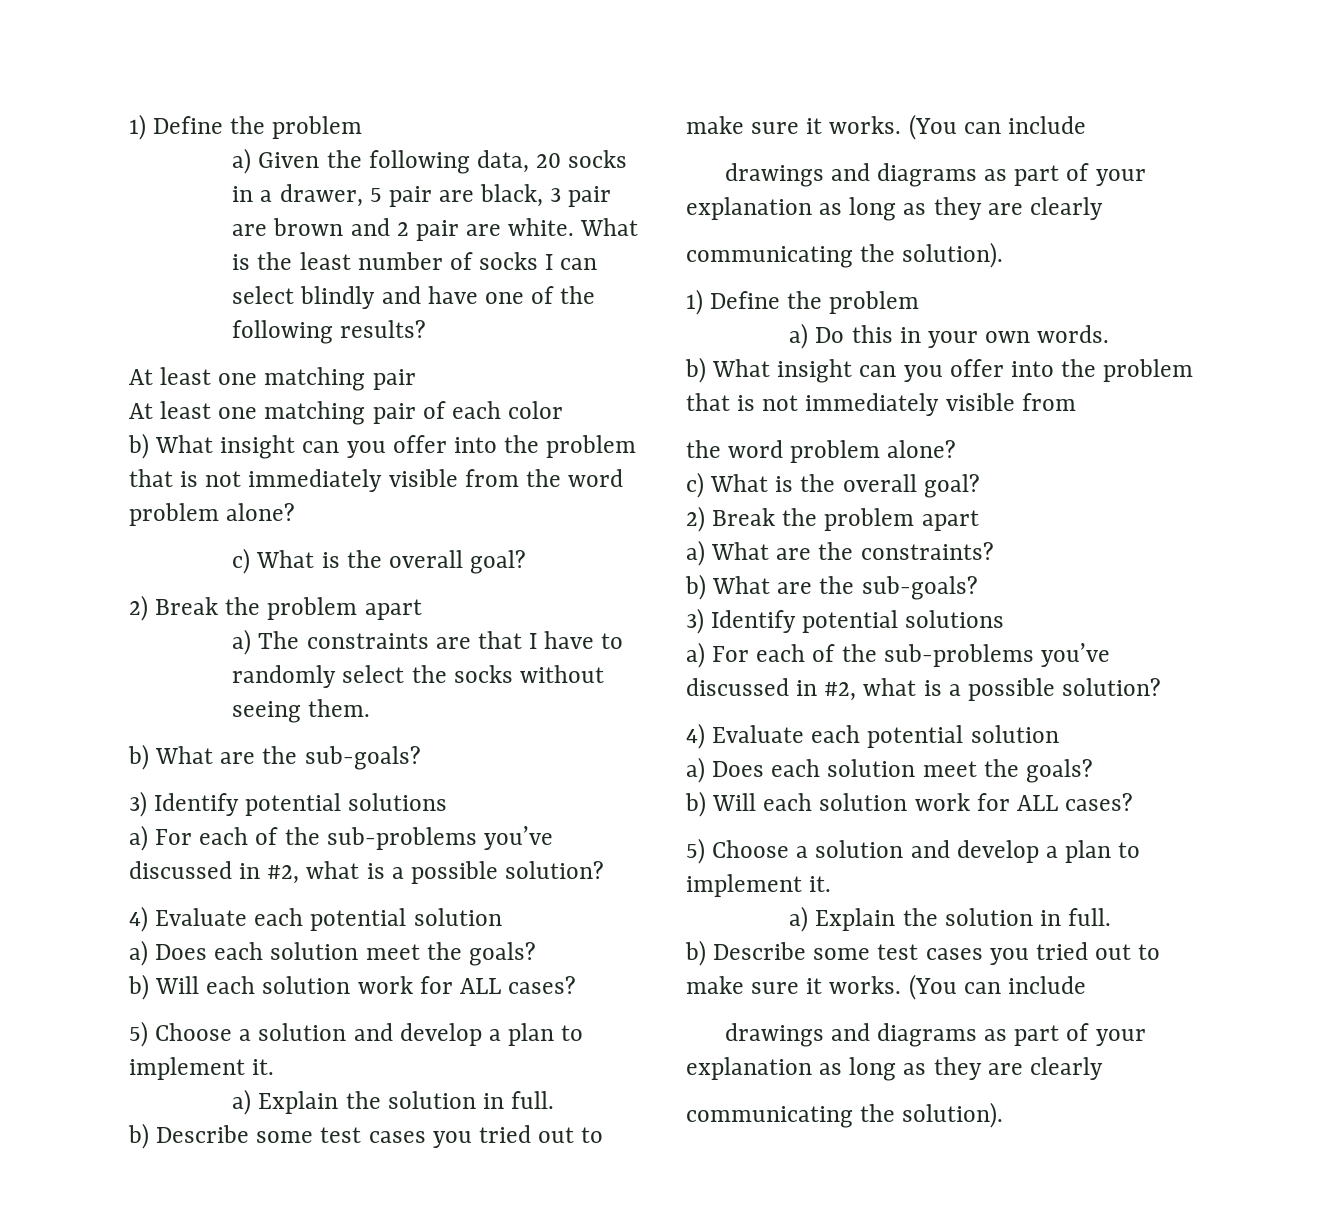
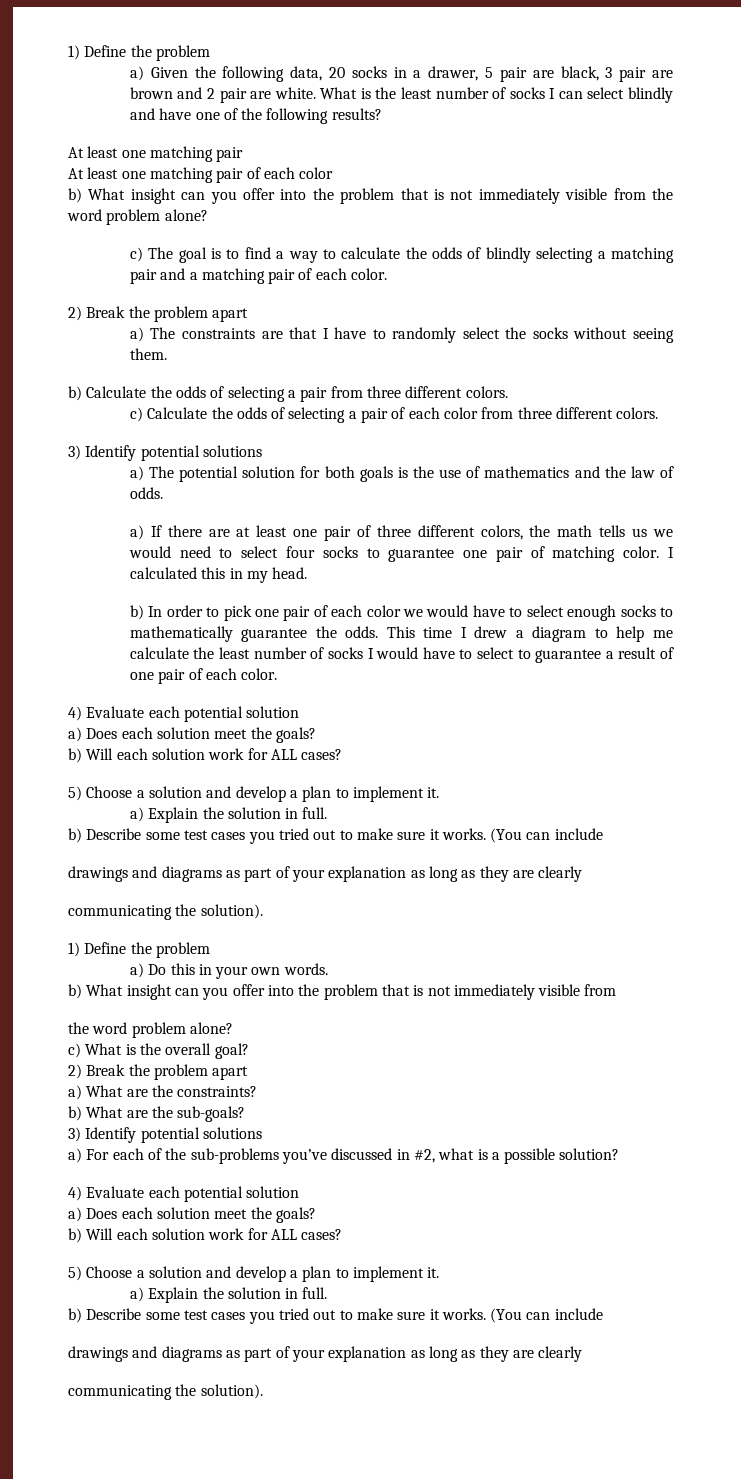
[256,550,527,574] What is the overall goal? -> [148,247,674,263] [129,268,388,284] The goal is to find a way to calculate the odds of blindly selecting a matching pair and a matching pair of each color.
[155,746,421,770] [129,791,448,817] [129,825,553,851] [129,861,605,884] What are the sub-goals? // 3) Identify potential solutions // a) For each of the sub-problems you’ve discussed in #2, what is a possible solution? -> [86,386,508,402] [129,407,659,423] [68,445,262,461] [129,466,675,482] [129,487,163,499] [129,525,673,541] [128,546,675,562] [129,567,308,583] [129,605,674,621] [129,626,674,642] [129,647,674,663] [129,668,278,684] Calculate the odds of selecting a pair from three different colors. // c) Calculate the odds of selecting a pair of each color from three different colors. // 3) Identify potential solutions // a) The potential solution for both goals is the use of mathematics and the law of odds. // a) If there are at least one pair of three different colors, the math tells us we would need to select four socks to guarantee one pair of matching color. I calculated this in my head. // b) In order to pick one pair of each color we would have to select enough socks to mathematically guarantee the odds. This time I drew a diagram to help me calculate the least number of socks I would have to select to guarantee a result of one pair of each color.

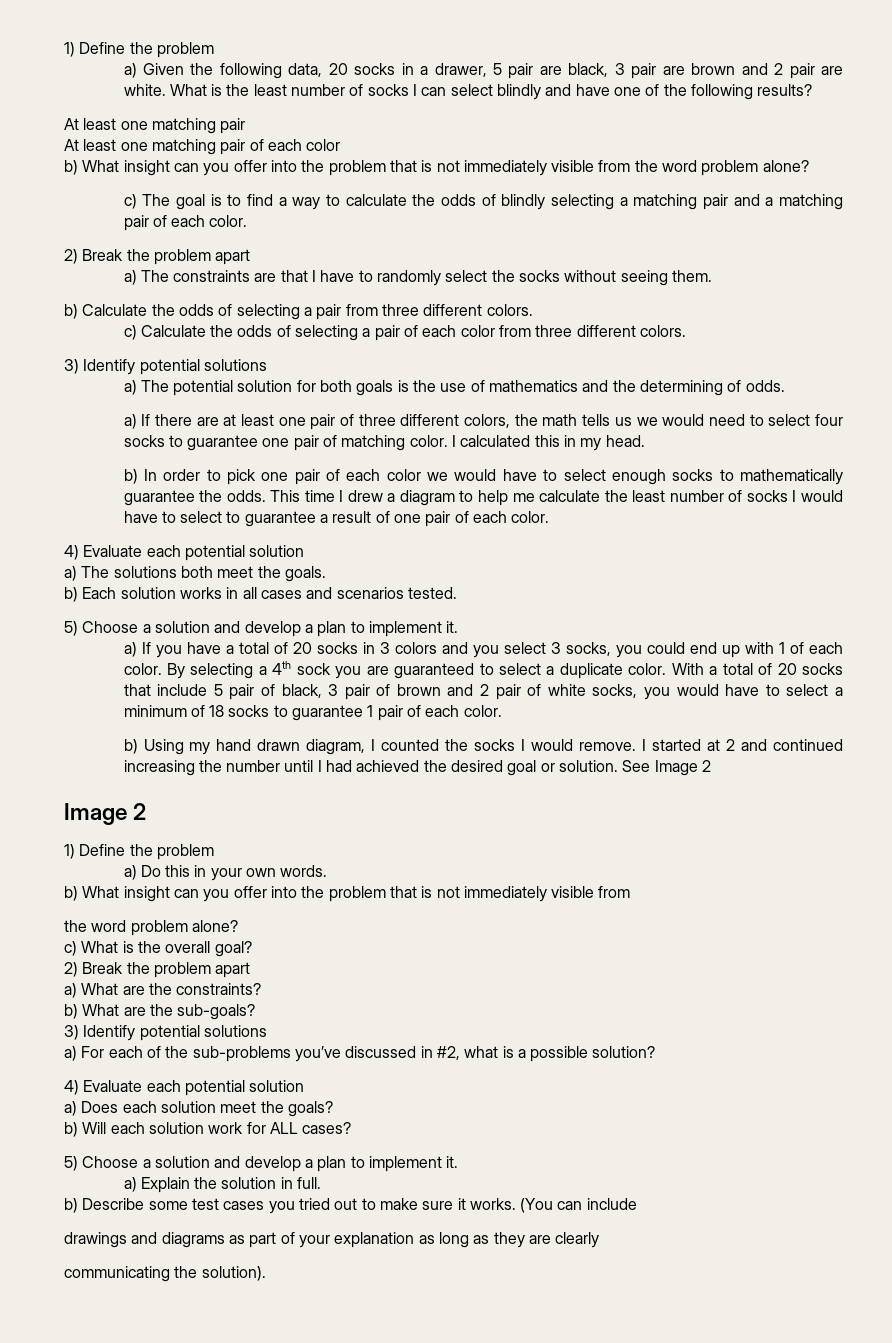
[630,466,655,478] law -> [640,380,724,396] determining
[86,727,316,743] [68,748,343,763] Does each solution meet the goals? // b) Will each solution work for ALL cases? -> [81,566,326,582] [64,587,457,602] The solutions both meet the goals. // b) Each solution works in all cases and scenarios tested.
[148,807,328,823] [68,828,603,844] [68,866,583,882] [68,904,263,920] Explain the solution in full. // b) Describe some test cases you tried out to make sure it works. (You can include // drawings and diagrams as part of your explanation as long as they are clearly // communicating the solution). -> [141,642,843,658] [123,661,843,679] [123,684,844,700] [123,705,502,721] [123,739,844,755] [123,760,712,776] [64,803,147,825] If you have a total of 20 socks in 3 colors and you select 3 socks, you could end up with 1 of each color. By selecting a 4th sock you are guaranteed to select a duplicate color. With a total of 20 socks that include 5 pair of black, 3 pair of brown and 2 pair of white socks, you would have to select a minimum of 18 socks to guarantee 1 pair of each color. // b) Using my hand drawn diagram, I counted the socks I would remove. I started at 2 and continued increasing the number until I had achieved the desired goal or solution. See Image 2 // Image 2

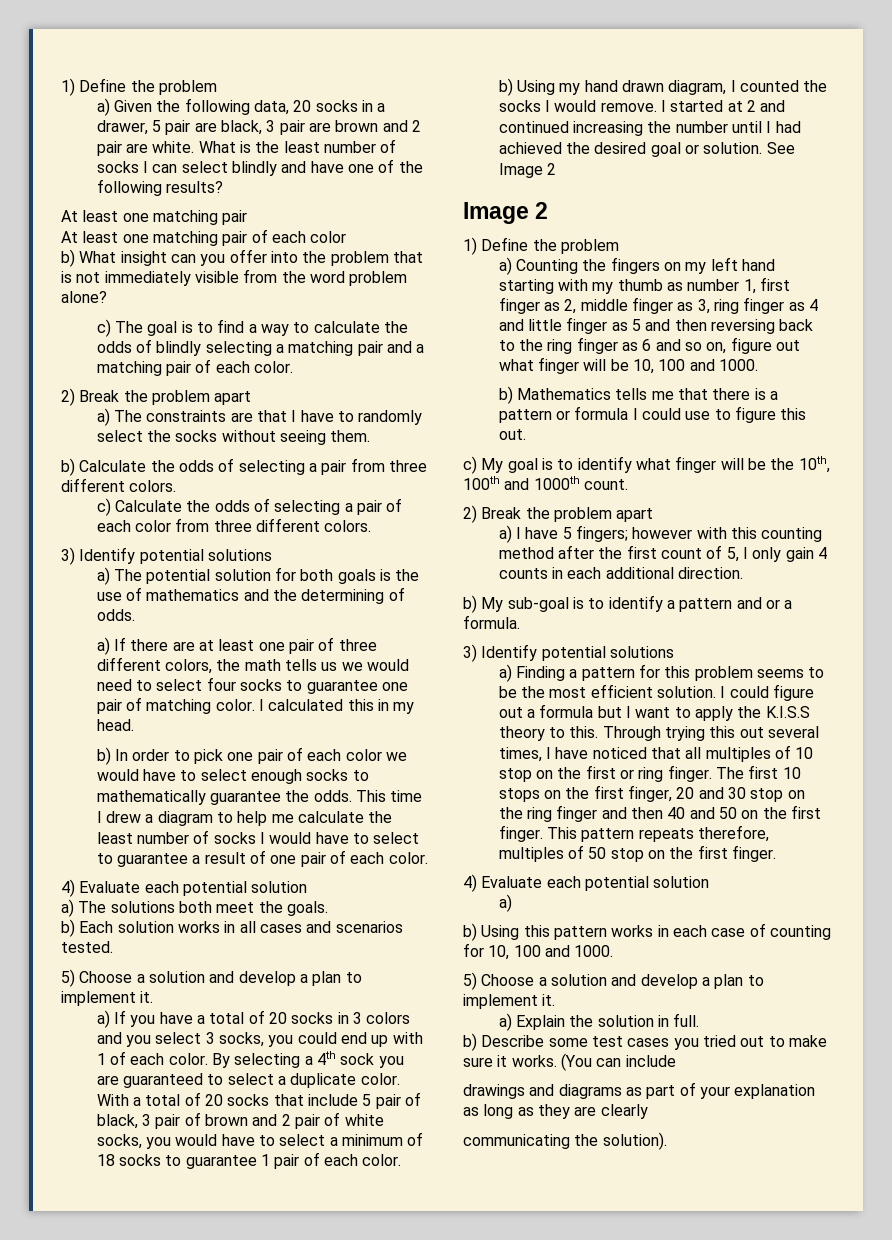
[140,865,328,881] [64,886,631,902] [64,920,238,936] [64,941,252,957] [64,962,251,978] [64,983,262,998] [64,1004,256,1020] [64,1025,267,1041] [64,1046,656,1062] [64,1080,305,1096] [64,1101,333,1117] [64,1122,352,1137] Do this in your own words. // b) What insight can you offer into the problem that is not immediately visible from // the word problem alone? // c) What is the overall goal? // 2) Break the problem apart // a) What are the constraints? // b) What are the sub-goals? // 3) Identify potential solutions // a) For each of the sub-problems you’ve discussed in #2, what is a possible solution? // 4) Evaluate each potential solution // a) Does each solution meet the goals? // b) Will each solution work for ALL cases? -> [515,257,775,274] [498,277,790,294] [498,297,818,314] [498,317,814,334] [498,337,800,354] [498,357,758,374] [498,386,778,404] [498,406,807,423] [498,429,526,440] [463,456,830,474] [463,476,628,490] [463,505,654,523] [498,525,823,543] [498,545,827,562] [498,567,743,579] [463,595,793,613] [463,615,520,629] [463,644,674,662] [498,664,825,682] [498,684,814,701] [498,704,810,721] [498,726,819,741] [498,745,814,762] [498,765,801,782] [498,785,805,802] [498,805,821,822] [498,825,769,842] [498,845,776,862] [463,874,710,892] [498,894,512,912] [463,923,831,941] [463,943,614,960] Counting the fingers on my left hand starting with my thumb as number 1, first finger as 2, middle finger as 3, ring finger as 4 and little finger as 5 and then reversing back to the ring finger as 6 and so on, figure out what finger will be 10, 100 and 1000. // b) Mathematics tells me that there is a pattern or formula I could use to figure this out. // c) My goal is to identify what finger will be the 10th, 100th and 1000th count. // 2) Break the problem apart // a) I have 5 fingers; however with this counting method after the first count of 5, I only gain 4 counts in each additional direction. // b) My sub-goal is to identify a pattern and or a formula. // 3) Identify potential solutions // a) Finding a pattern for this problem seems to be the most efficient solution. I could figure out a formula but I want to apply the K.I.S.S theory to this. Through trying this out several times, I have noticed that all multiples of 10 stop on the first or ring finger. The first 10 stops on the first finger, 20 and 30 stop on the ring finger and then 40 and 50 on the first finger. This pattern repeats therefore, multiples of 50 stop on the first finger. // 4) Evaluate each potential solution // a) // b) Using this pattern works in each case of counting for 10, 100 and 1000.

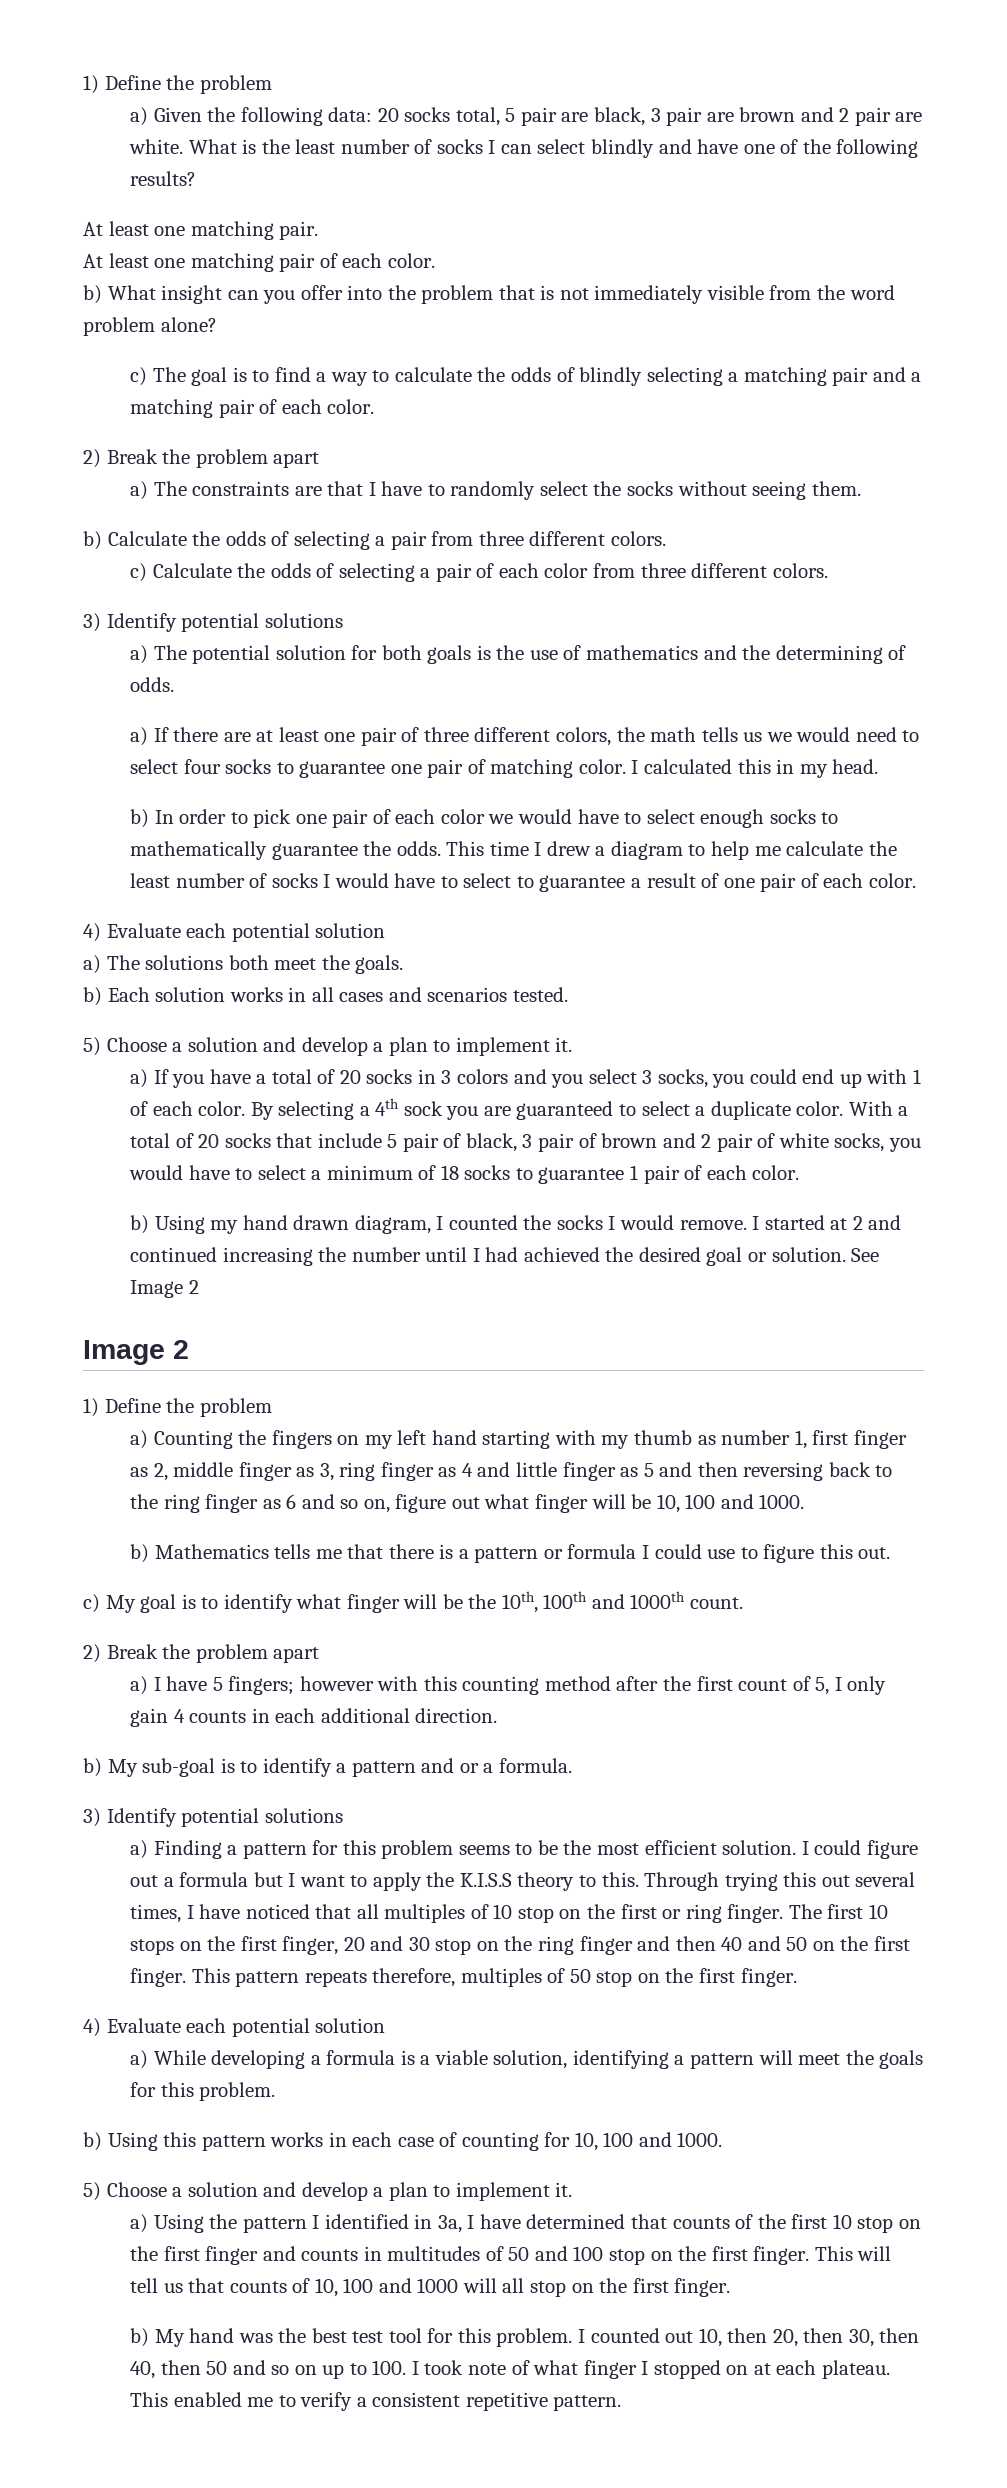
[253,100,386,115] [96,120,148,135] data, 20 socks in a drawer, -> [328,107,500,126] data: 20 socks total,
[222,210,248,225] pair -> [279,221,319,240] pair.
[310,231,347,243] color -> [387,253,435,268] color.
(512, 903) none -> [153,2050,924,2069] [130,2082,276,2101] While developing a formula is a viable solution, identifying a pattern will meet the goals for this problem.
[515,1013,700,1030] [463,1033,827,1051] [463,1053,676,1071] [463,1082,816,1099] [463,1104,648,1119] [463,1132,667,1150] Explain the solution in full. // b) Describe some test cases you tried out to make sure it works. (You can include // drawings and diagrams as part of your explanation as long as they are clearly // communicating the solution). -> [153,2214,921,2233] [130,2246,892,2265] [130,2278,731,2297] [130,2328,920,2347] [130,2360,890,2379] [130,2392,622,2411] Using the pattern I identified in 3a, I have determined that counts of the first 10 stop on the first finger and counts in multitudes of 50 and 100 stop on the first finger. This will tell us that counts of 10, 100 and 1000 will all stop on the first finger. // b) My hand was the best test tool for this problem. I counted out 10, then 20, then 30, then 40, then 50 and so on up to 100. I took note of what finger I stopped on at each plateau. This enabled me to verify a consistent repetitive pattern.

